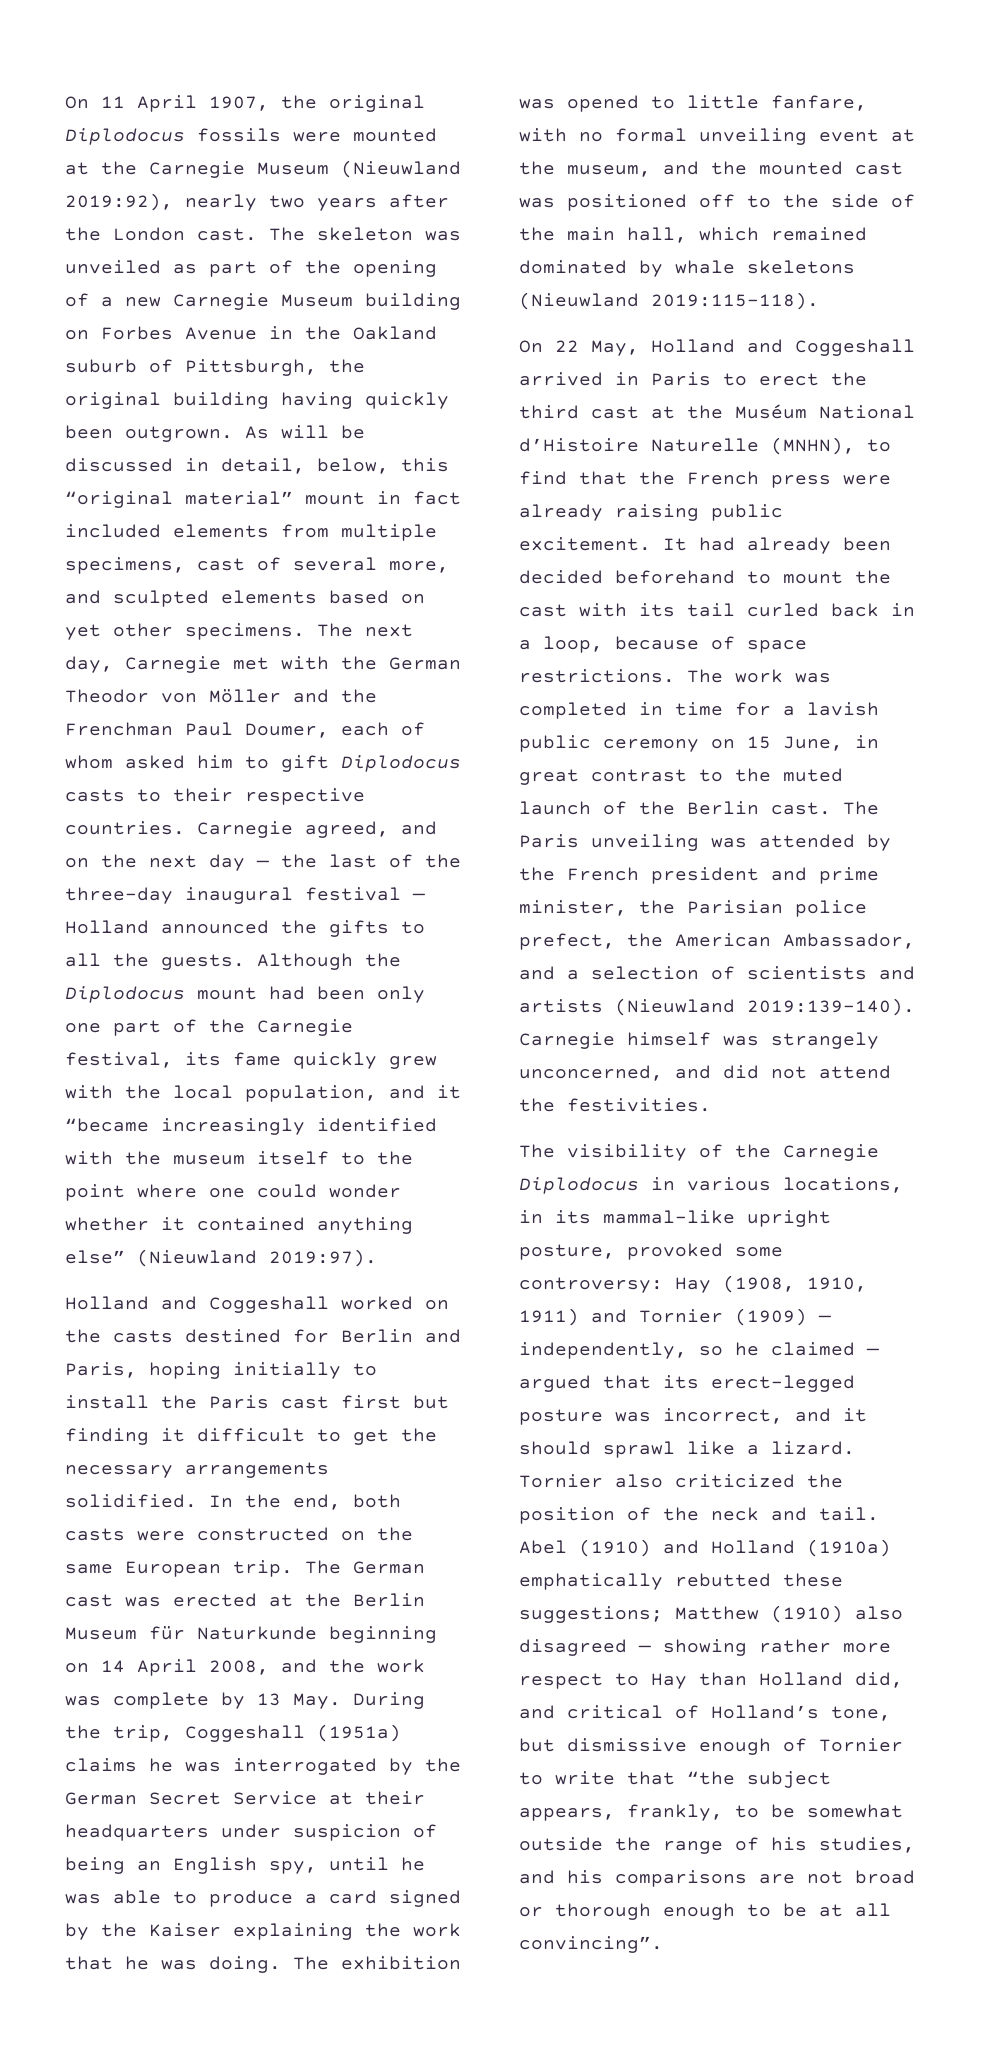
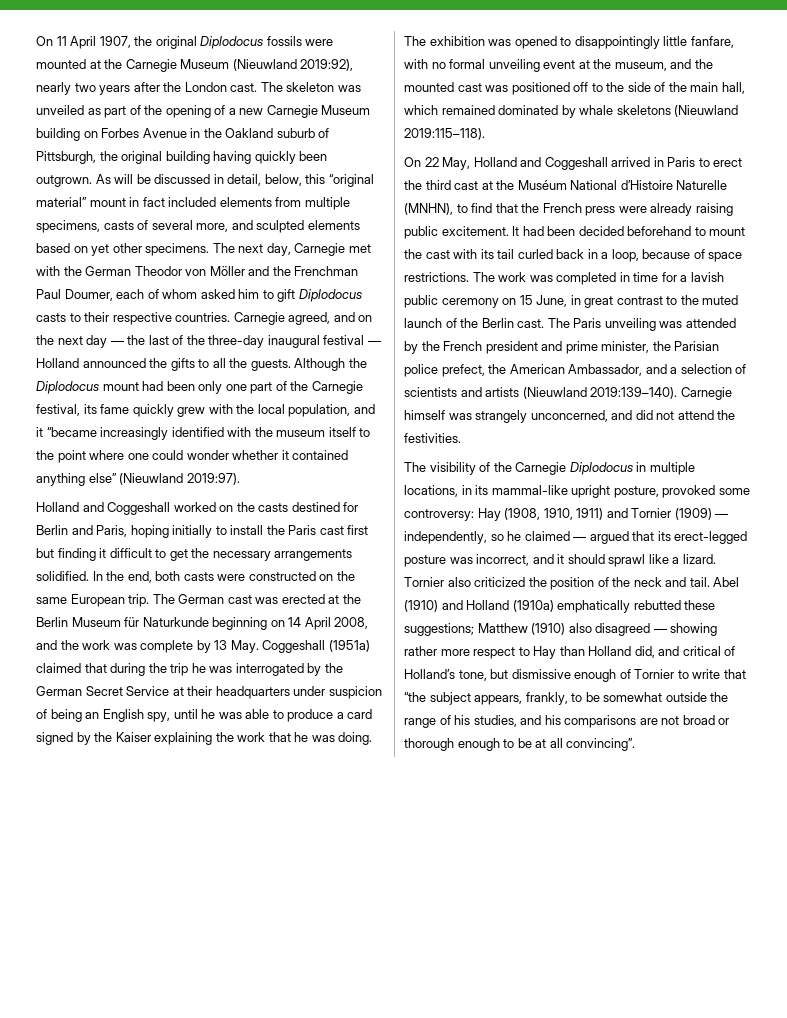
[197,558,245,571] cast -> [103,221,134,230] casts
[353,1692,425,1709] [65,1724,401,1742] [65,1758,137,1772] During the trip, Coggeshall (1951a) claims -> [262,640,370,653] [36,663,189,676] Coggeshall (1951a) claimed that during the trip
(675, 102) none -> [574,36,660,49] disappointingly
[747,537,831,554] already -> (544, 231) none
[687,1177,771,1191] various -> [649,462,695,475] multiple

